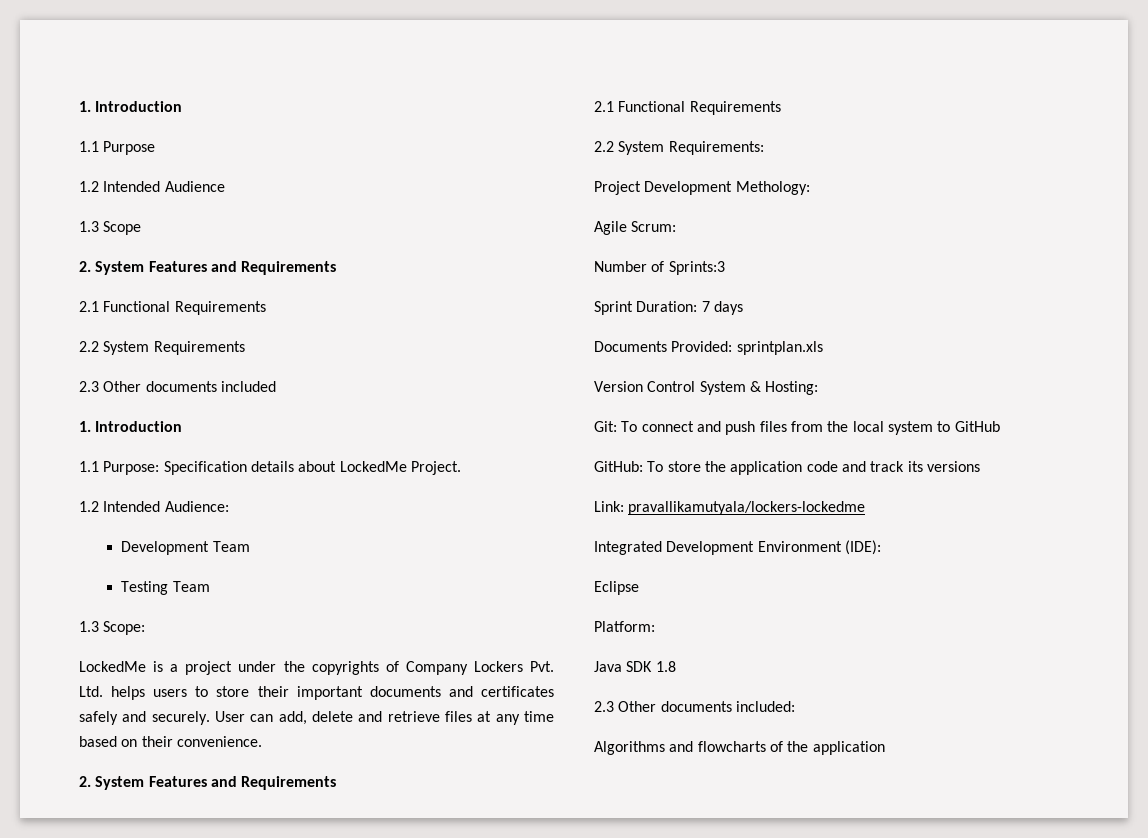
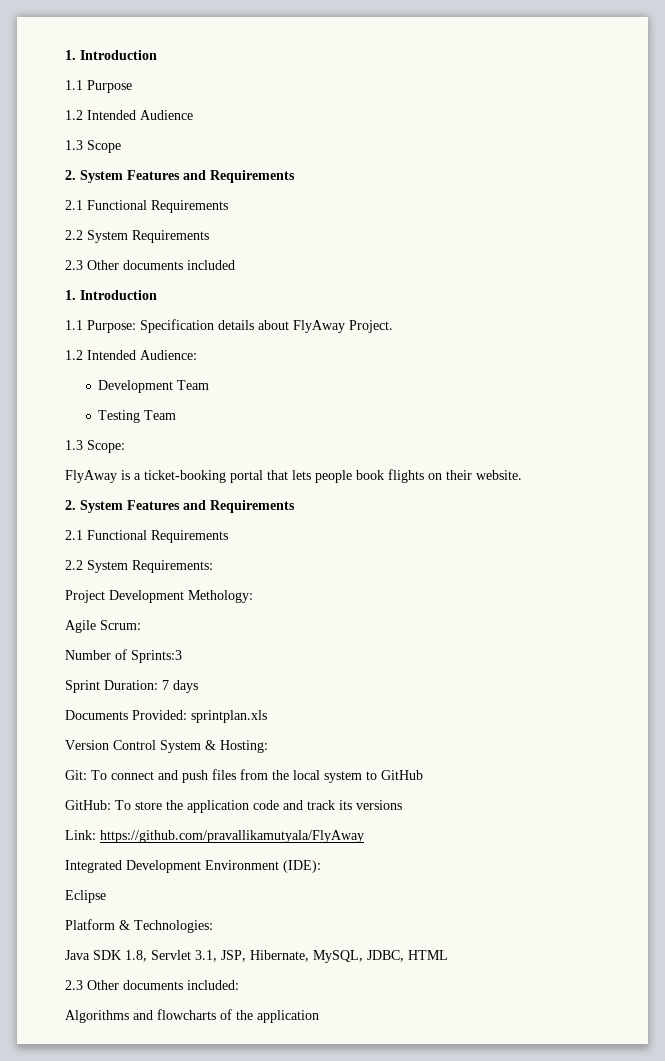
[339,461,407,472] LockedMe -> [293,320,345,333] FlyAway
[79,661,146,672] LockedMe -> [65,470,117,483] FlyAway
[185,661,554,675] [79,686,554,700] [79,711,554,725] [79,736,117,747] project under the copyrights of Company Lockers Pvt. Ltd. helps users to store their important documents and certificates safely and securely. User can add, delete and retrieve files at any time based -> [144,469,424,483] ticket-booking portal that lets people book flights
[176,736,262,747] convenience. -> [476,470,522,480] website.
[628,501,866,515] pravallikamutyala/lockers-lockedme -> [100,830,364,843] https://github.com/pravallikamutyala/FlyAway
[594,621,655,632] Platform: -> [65,919,213,933] Platform & Technologies:
[655,661,676,672] 1.8 -> [125,950,448,963] 1.8, Servlet 3.1, JSP, Hibernate, MySQL, JDBC, HTML

